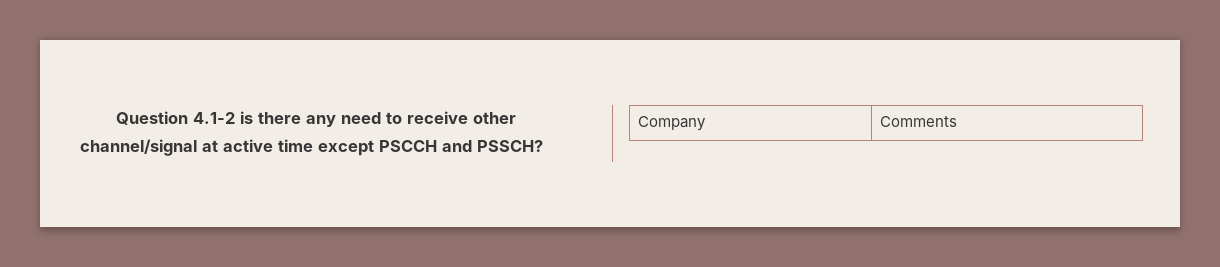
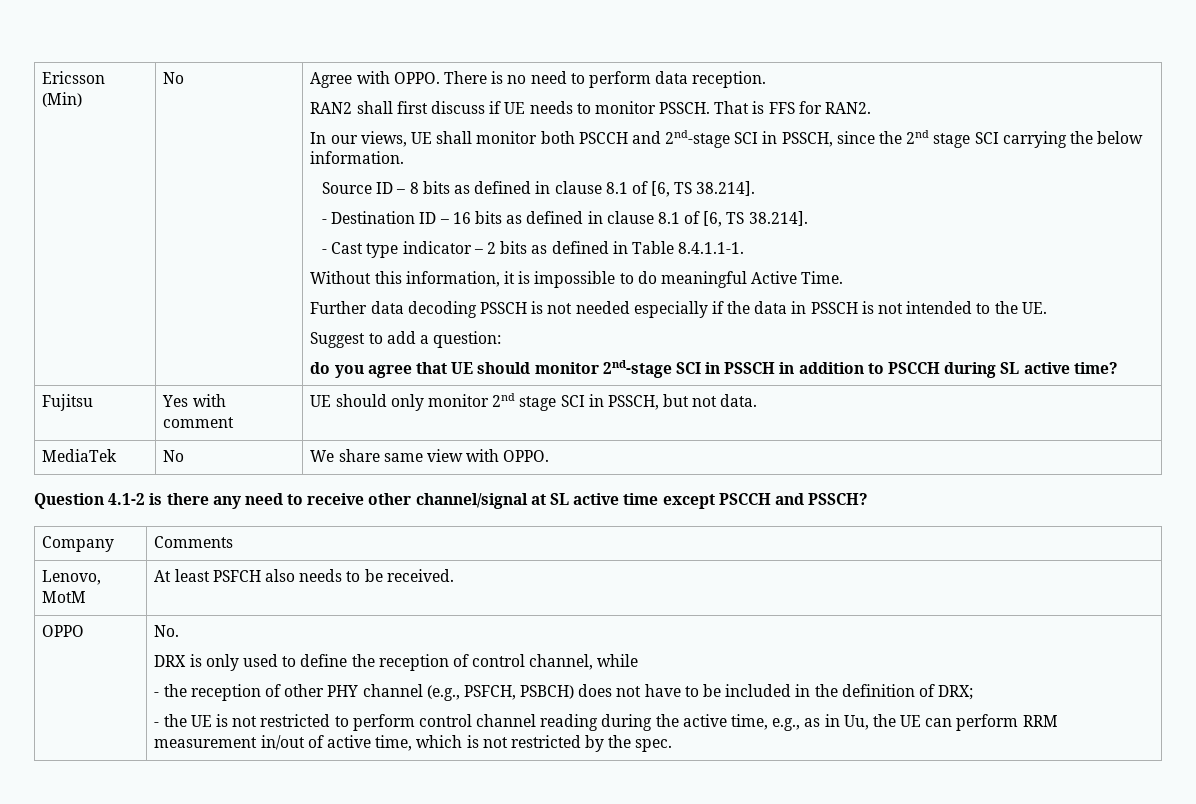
(115, 118) none -> [42,71,106,84] [42,92,83,107] [163,72,185,84] [310,71,767,88] [310,101,872,114] [310,130,1144,148] [310,151,405,164] [322,181,756,197] [322,211,808,227] [322,241,745,258] [310,271,844,288] [310,301,1047,318] [310,331,502,348] [310,360,1118,378] [42,394,94,411] [162,394,226,407] [163,417,235,428] [310,393,758,411] [42,449,118,462] [163,450,185,462] [310,449,550,462] Ericsson (Min) | No | Agree with OPPO. There is no need to perform data reception. // RAN2 shall first discuss if UE needs to monitor PSSCH. That is FFS for RAN2. // In our views, UE shall monitor both PSCCH and 2nd-stage SCI in PSSCH, since the 2nd stage SCI carrying the below information. // Source ID – 8 bits as defined in clause 8.1 of [6, TS 38.214]. // - Destination ID – 16 bits as defined in clause 8.1 of [6, TS 38.214]. // - Cast type indicator – 2 bits as defined in Table 8.4.1.1-1. // Without this information, it is impossible to do meaningful Active Time. // Further data decoding PSSCH is not needed especially if the data in PSSCH is not intended to the UE. // Suggest to add a question: // do you agree that UE should monitor 2nd-stage SCI in PSSCH in addition to PSCCH during SL active time? // Fujitsu | Yes with comment | UE should only monitor 2nd stage SCI in PSSCH, but not data. // MediaTek | No | We share same view with OPPO. //
(218, 146) none -> [550,493,570,505] SL
(957, 121) none -> [42,570,102,585] [42,591,87,603] [154,569,454,582] [42,625,85,637] [154,625,180,637] [154,654,639,671] [154,684,974,701] [154,714,1058,731] [154,735,673,752] // Lenovo, MotM | At least PSFCH also needs to be received. // OPPO | No. // DRX is only used to define the reception of control channel, while // - the reception of other PHY channel (e.g., PSFCH, PSBCH) does not have to be included in the definition of DRX; // - the UE is not restricted to perform control channel reading during the active time, e.g., as in Uu, the UE can perform RRM measurement in/out of active time, which is not restricted by the spec.

